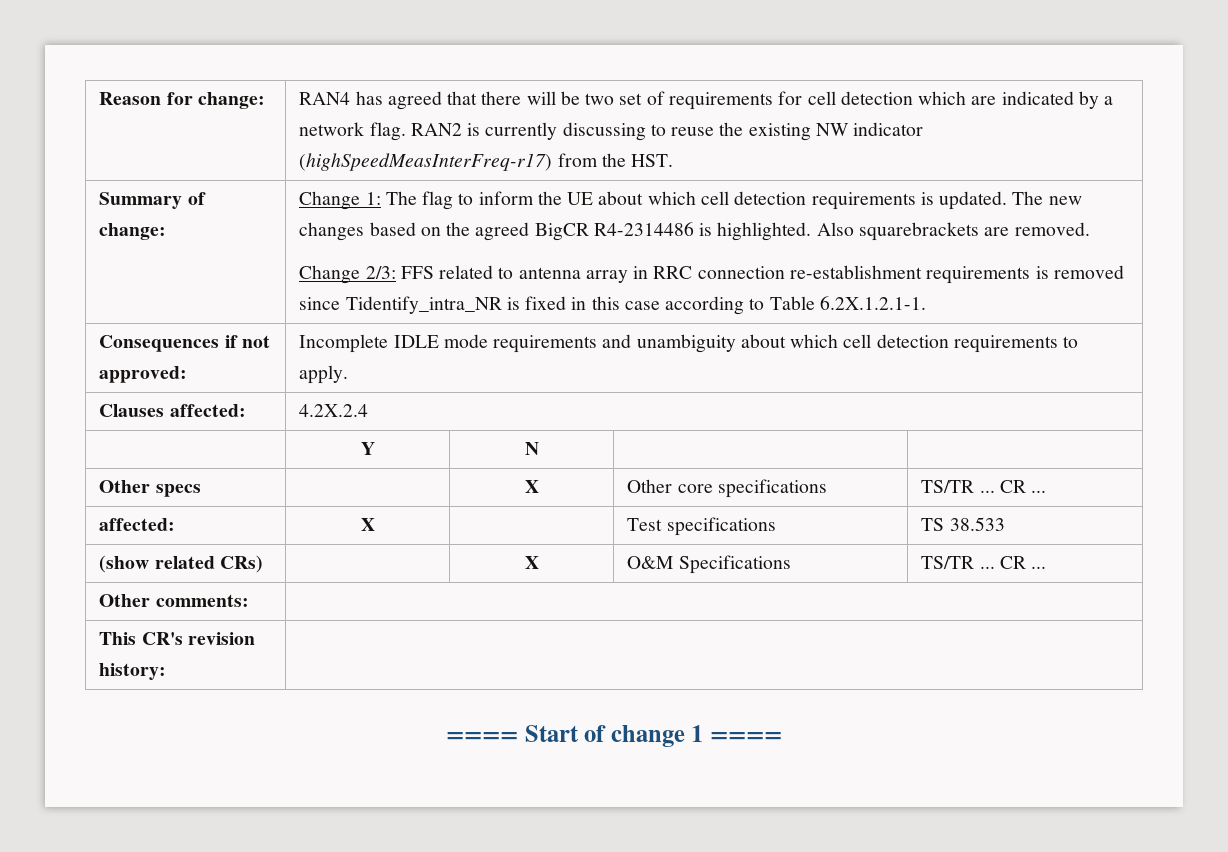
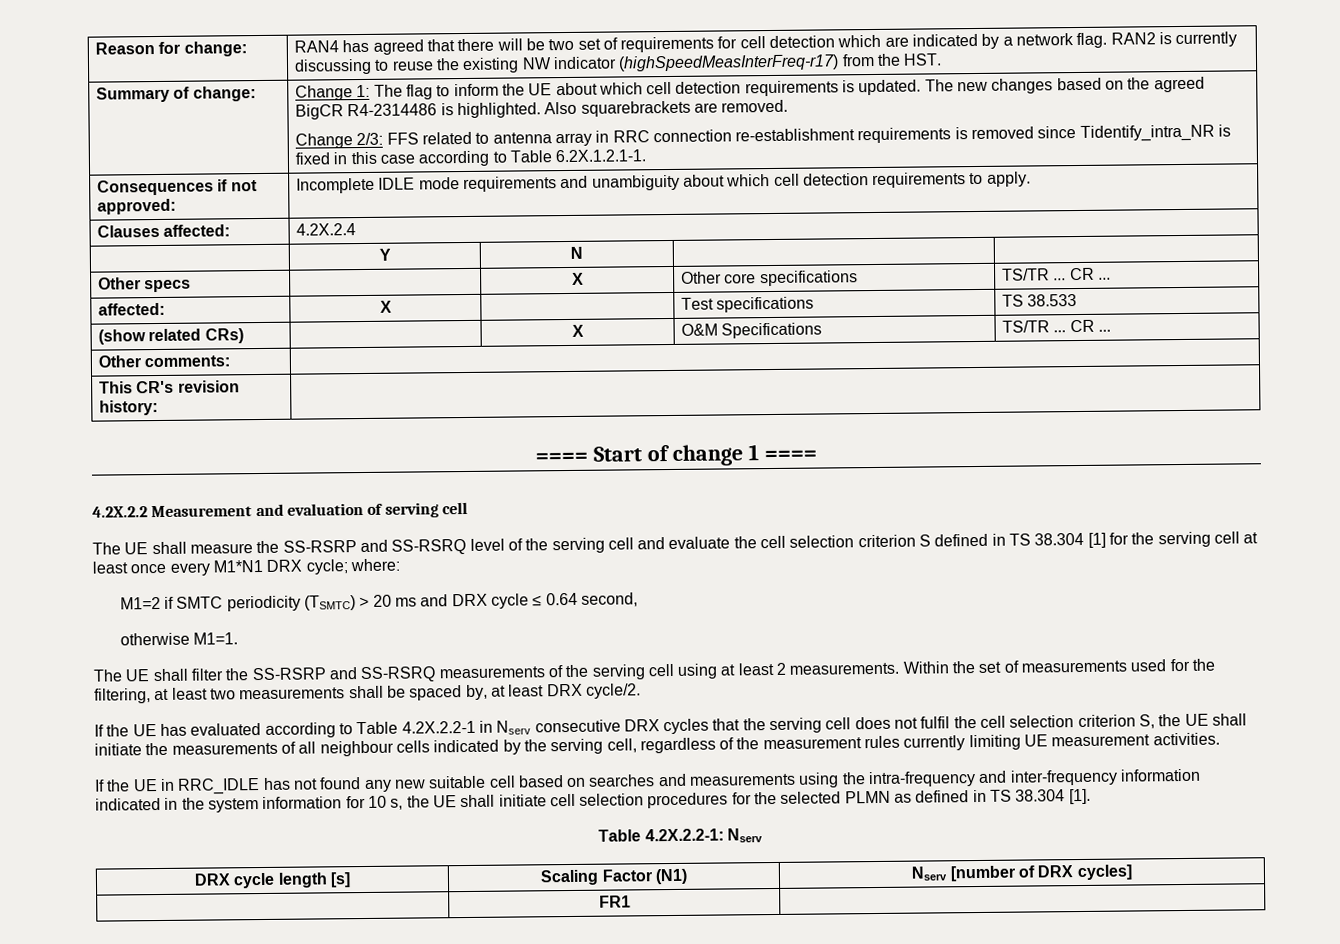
(783, 737) none -> [92,501,468,518] [92,531,1259,555] [92,558,400,576] [119,592,638,612] [119,632,239,646] [93,658,1216,683] [94,683,641,704] [94,713,1247,738] [94,732,1220,757] [94,768,1202,795] [95,788,1091,813] [598,828,763,843] [194,872,351,889] [540,868,688,886] [911,864,1133,882] [598,895,631,908] // 4.2X.2.2 Measurement and evaluation of serving cell // The UE shall measure the SS-RSRP and SS-RSRQ level of the serving cell and evaluate the cell selection criterion S defined in TS 38.304 [1] for the serving cell at least once every M1*N1 DRX cycle; where: // M1=2 if SMTC periodicity (TSMTC) > 20 ms and DRX cycle ≤ 0.64 second, // otherwise M1=1. // The UE shall filter the SS-RSRP and SS-RSRQ measurements of the serving cell using at least 2 measurements. Within the set of measurements used for the filtering, at least two measurements shall be spaced by, at least DRX cycle/2. // If the UE has evaluated according to Table 4.2X.2.2-1 in Nserv consecutive DRX cycles that the serving cell does not fulfil the cell selection criterion S, the UE shall initiate the measurements of all neighbour cells indicated by the serving cell, regardless of the measurement rules currently limiting UE measurement activities. // If the UE in RRC_IDLE has not found any new suitable cell based on searches and measurements using the intra-frequency and inter-frequency information indicated in the system information for 10 s, the UE shall initiate cell selection procedures for the selected PLMN as defined in TS 38.304 [1]. // Table 4.2X.2.2-1: Nserv // DRX cycle length [s] | Scaling Factor (N1) | Nserv [number of DRX cycles] // | FR1 |

